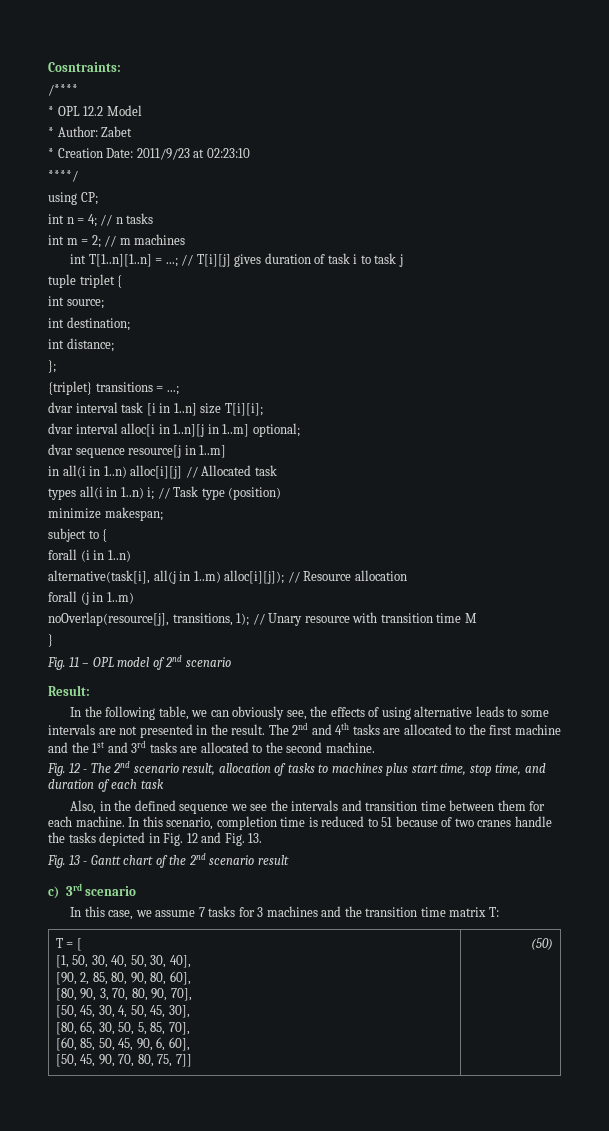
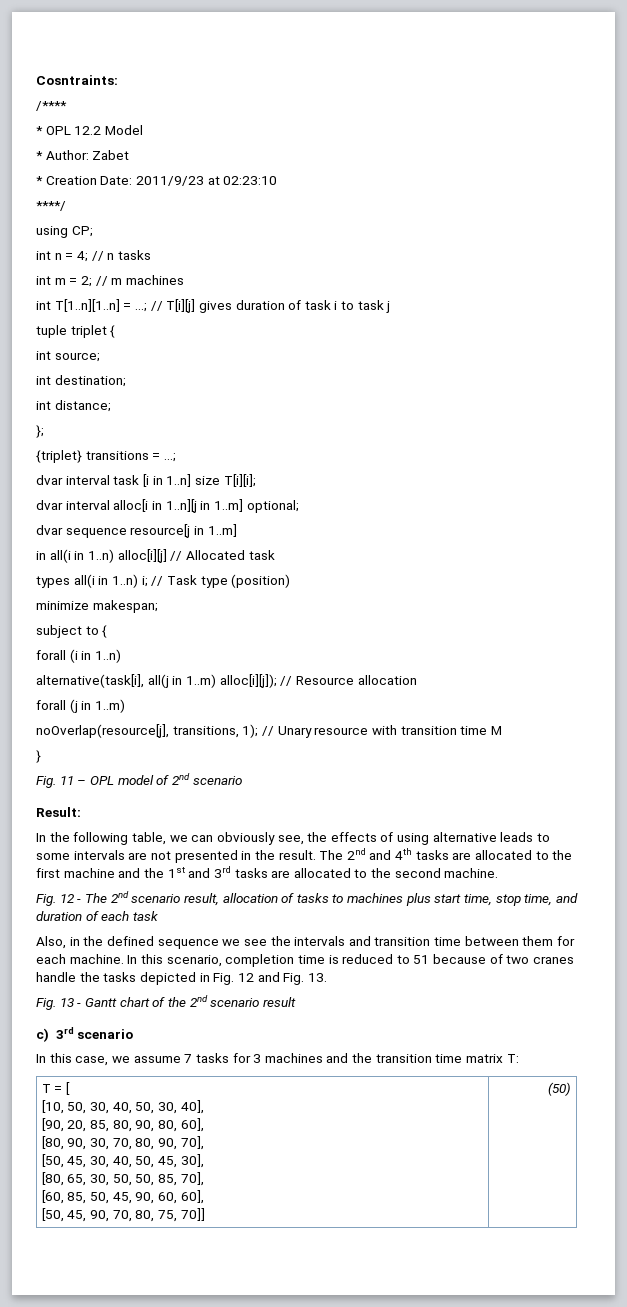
[55,955,69,968] [1, -> [41,1100,64,1114] [10,
[80,972,90,985] 2, -> [67,1120,87,1132] 20,
[99,988,109,1001] 3, -> [90,1138,110,1150] 30,
[118,1005,128,1018] 4, -> [112,1156,132,1168] 40,
[137,1022,147,1035] 5, -> [135,1174,155,1186] 50,
[156,1037,166,1051] 6, -> [158,1192,178,1204] 60,
[175,1054,192,1067] 7]] -> [180,1208,205,1221] 70]]

